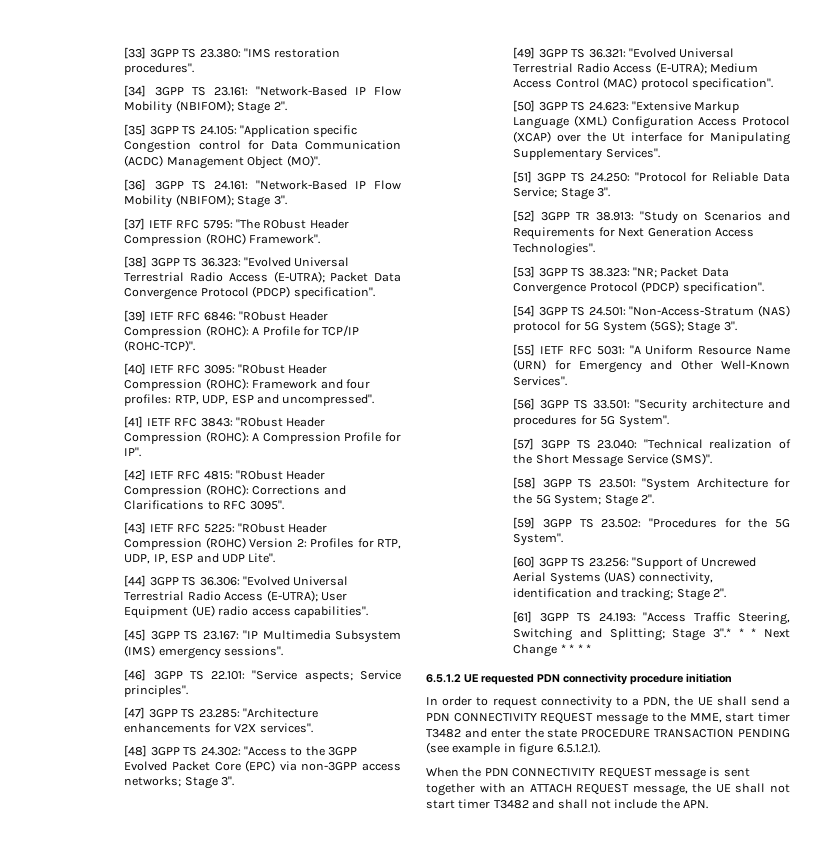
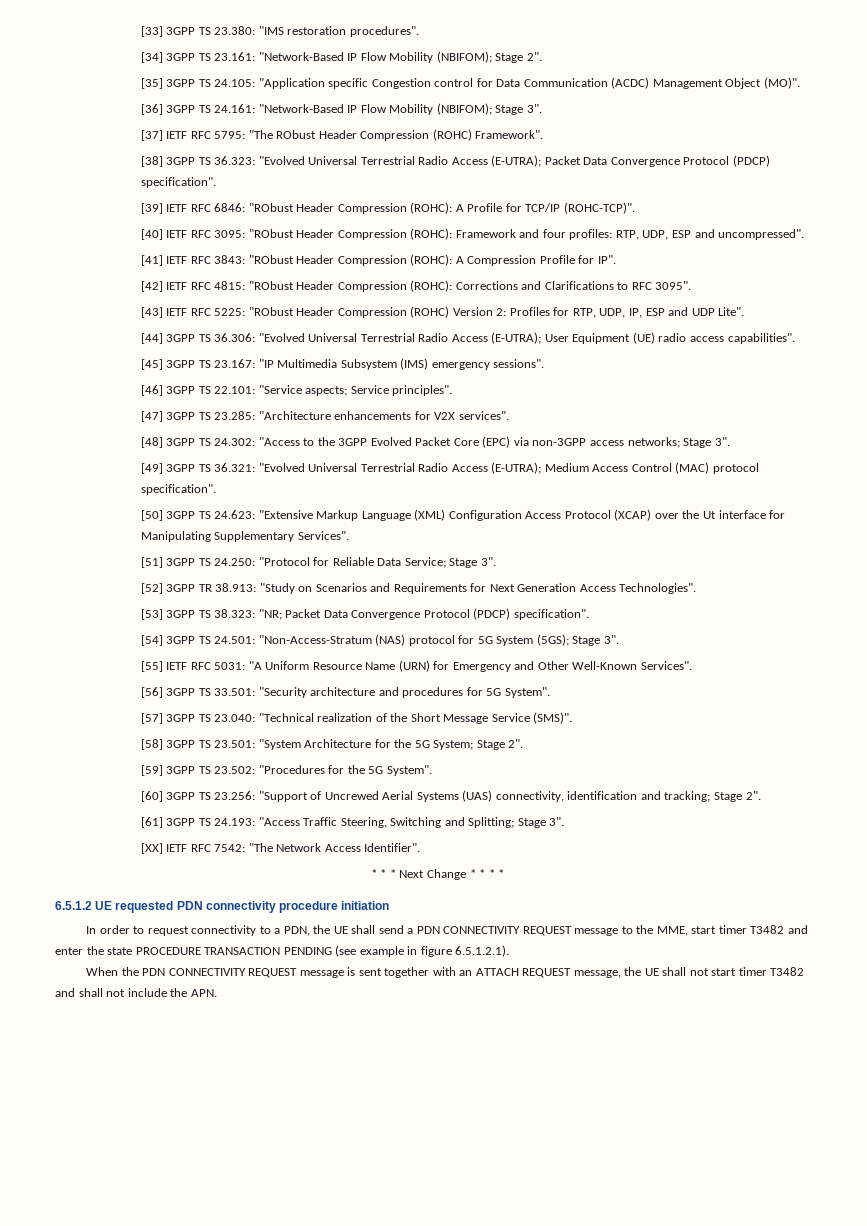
[713,628,732,638] 3".* -> [549,817,565,826] [140,843,421,854] [370,869,377,878] 3". // [XX] IETF RFC 7542: "The Network Access Identifier". // *

